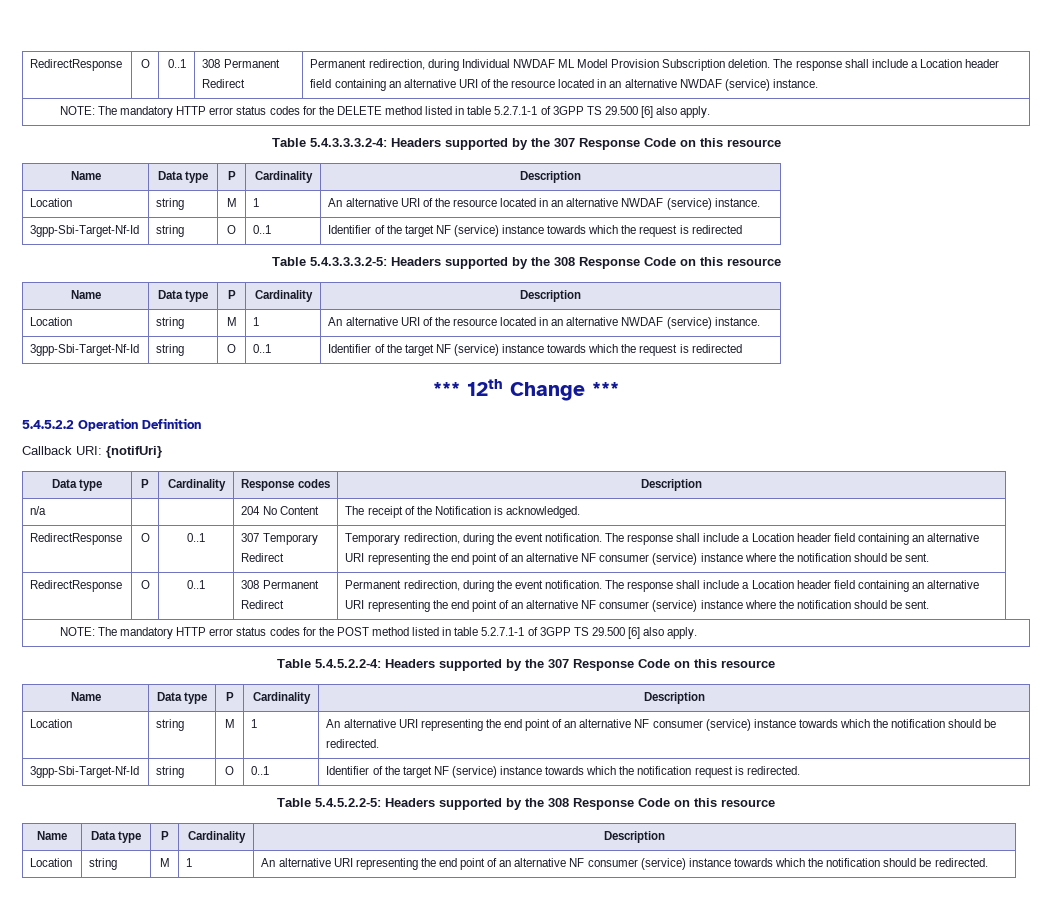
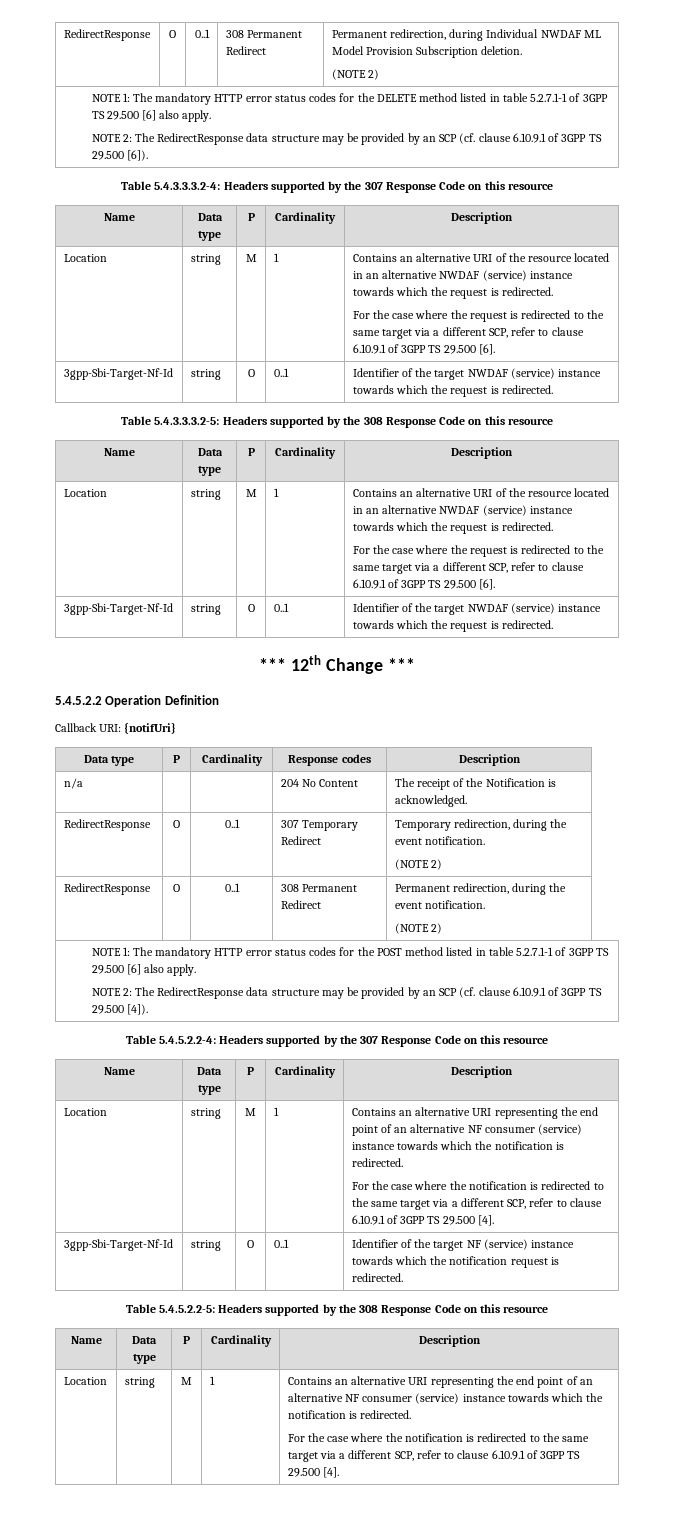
[773,59,1000,71] [310,79,818,91] [59,106,95,115] The response shall include a Location header field containing an alternative URI of the resource located in an alternative NWDAF (service) instance. // NOTE: -> [331,69,379,80] [91,93,130,102] // (NOTE 2) // NOTE 1:
(711, 112) none -> [91,133,602,145] [91,150,148,161] // NOTE 2: The RedirectResponse data structure may be provided by an SCP (cf. clause 6.10.9.1 of 3GPP TS 29.500 [6]).
[328,198,343,207] An -> [352,254,413,262] Contains an
[714,198,760,207] [30,225,140,237] [156,225,185,237] [227,225,236,234] [253,225,272,234] [328,225,742,237] instance. // 3gpp-Sbi-Target-Nf-Id | string | O | 0..1 | Identifier of the target NF (service) instance towards which the request is redirected -> [529,271,573,279] [352,287,553,299] [352,310,604,322] [352,327,584,339] [352,344,495,355] [63,368,173,380] [190,369,221,380] [247,369,255,377] [273,368,289,377] [352,368,602,380] [352,385,553,397] instance towards which the request is redirected. // For the case where the request is redirected to the same target via a different SCP, refer to clause 6.10.9.1 of 3GPP TS 29.500 [6]. // 3gpp-Sbi-Target-Nf-Id | string | O | 0..1 | Identifier of the target NWDAF (service) instance towards which the request is redirected.
[328,317,343,326] An -> [352,489,413,497] Contains an
[714,317,760,326] [30,344,140,356] [156,344,185,356] [227,344,236,353] [253,344,272,353] [328,344,742,356] instance. // 3gpp-Sbi-Target-Nf-Id | string | O | 0..1 | Identifier of the target NF (service) instance towards which the request is redirected -> [529,506,573,514] [352,522,553,534] [352,545,604,557] [352,562,584,574] [352,579,495,590] [63,603,173,615] [190,604,221,615] [247,604,255,612] [273,603,289,612] [352,603,602,615] [352,620,553,632] instance towards which the request is redirected. // For the case where the request is redirected to the same target via a different SCP, refer to clause 6.10.9.1 of 3GPP TS 29.500 [6]. // 3gpp-Sbi-Target-Nf-Id | string | O | 0..1 | Identifier of the target NWDAF (service) instance towards which the request is redirected.
[605,533,980,545] [345,553,930,565] The response shall include a Location header field containing an alternative URI representing the end point of an alternative NF consumer (service) instance where the notification should be sent. -> [394,859,442,870] // (NOTE 2)
[605,580,980,592] [345,600,930,612] [59,627,95,636] The response shall include a Location header field containing an alternative URI representing the end point of an alternative NF consumer (service) instance where the notification should be sent. // NOTE: -> [394,923,442,934] [91,947,130,956] // (NOTE 2) // NOTE 1:
(698, 633) none -> [91,987,602,999] [91,1004,148,1015] // NOTE 2: The RedirectResponse data structure may be provided by an SCP (cf. clause 6.10.9.1 of 3GPP TS 29.500 [4]).
[326,719,341,728] An -> [351,1108,412,1116] Contains an
[948,719,997,728] [326,739,380,748] should be redirected. -> [555,1142,564,1150] [351,1158,403,1167] [351,1181,604,1190] [351,1198,602,1210] [351,1215,494,1226] is redirected. // For the case where the notification is redirected to the same target via a different SCP, refer to clause 6.10.9.1 of 3GPP TS 29.500 [4].
[261,858,276,867] An -> [287,1377,348,1385] Contains an
[883,858,988,867] should be redirected. -> [348,1410,412,1419] [287,1433,590,1442] [287,1450,581,1462] [287,1467,339,1478] is redirected. // For the case where the notification is redirected to the same target via a different SCP, refer to clause 6.10.9.1 of 3GPP TS 29.500 [4].

